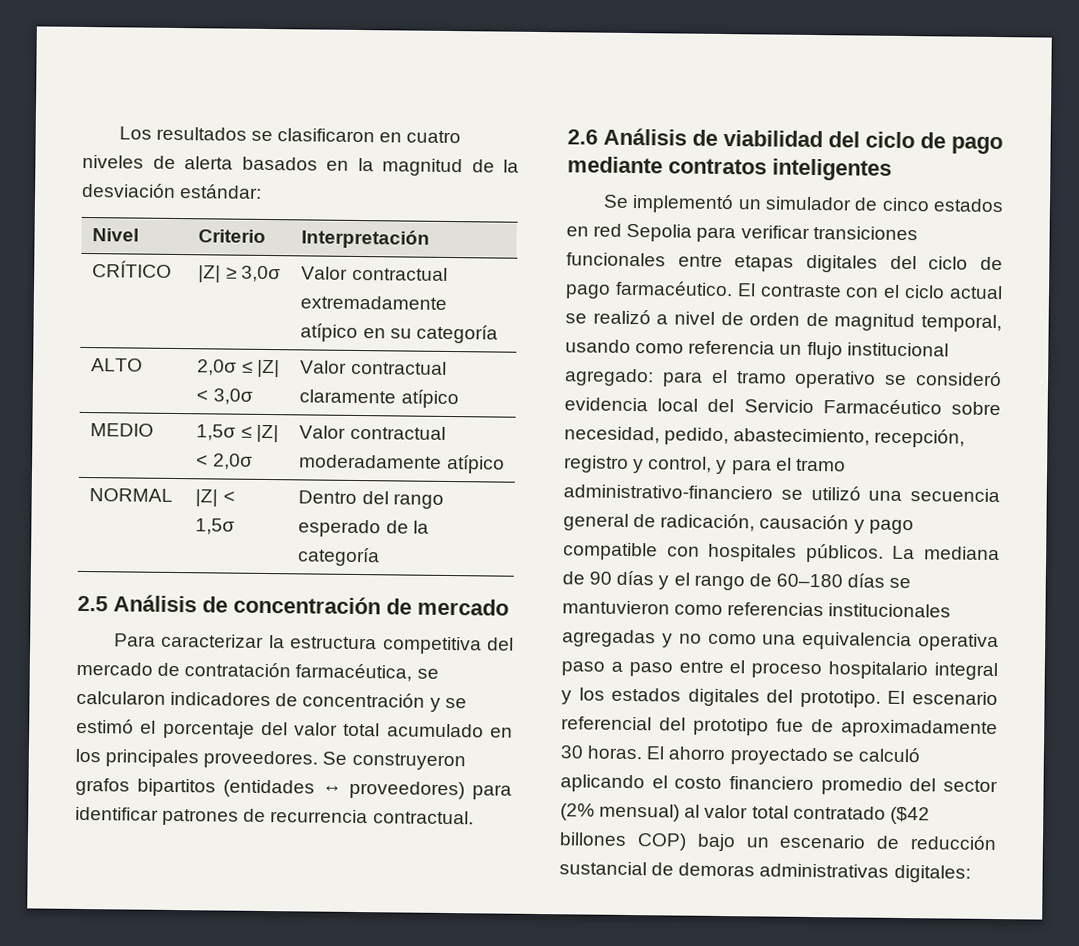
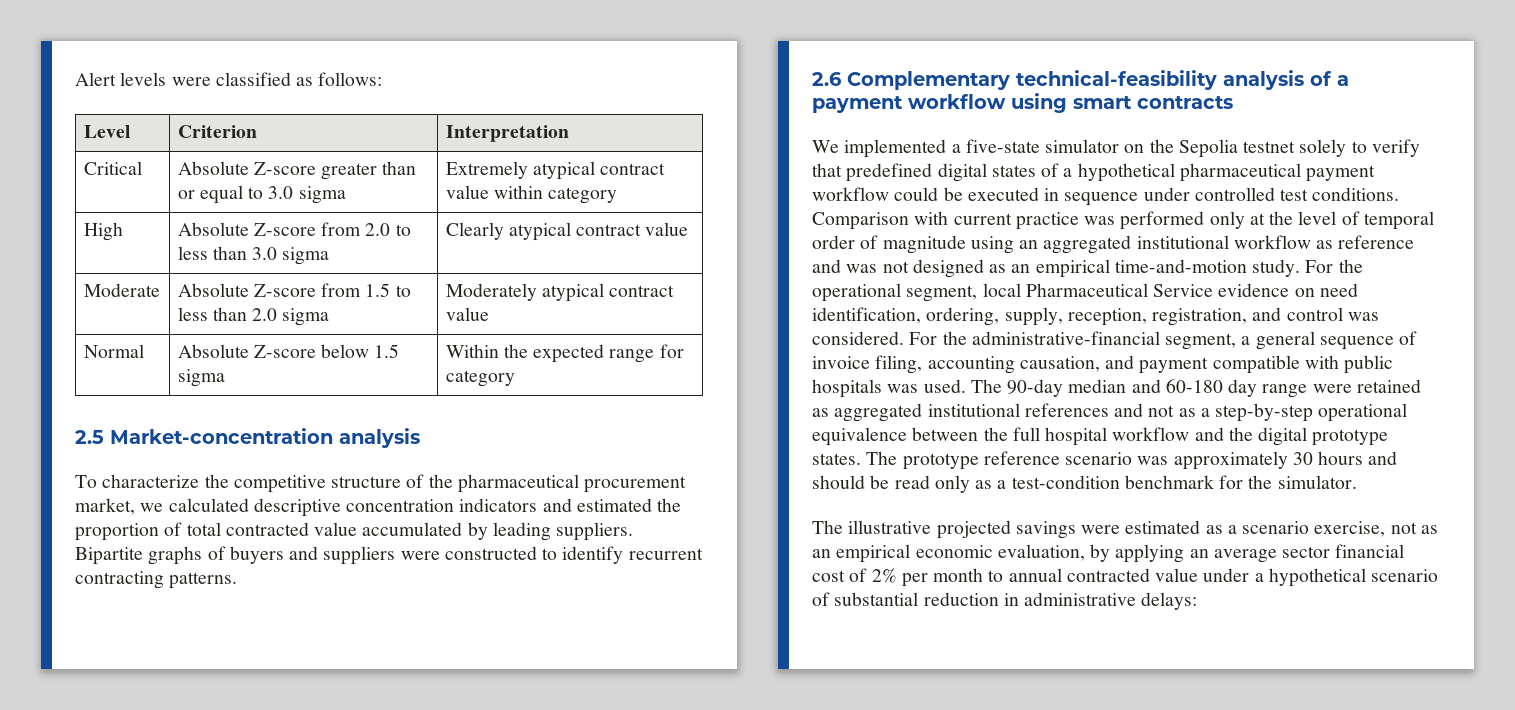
[118,126,462,144] [82,154,519,177] [82,182,263,199] [92,228,140,242] [198,229,267,243] [301,229,431,249] [92,260,173,278] [198,265,281,283] [301,266,448,281] [300,295,448,310] [300,323,498,344] [91,358,144,372] [197,359,280,378] [196,388,253,405] [300,360,447,375] [299,389,459,409] [90,423,155,437] [196,424,279,443] [196,453,253,470] [299,425,446,440] [299,454,505,474] [89,488,174,502] [195,489,235,507] [195,518,236,535] [298,490,444,509] [298,519,429,538] [297,547,381,567] [77,594,509,616] [113,633,514,655] [76,661,439,682] [76,690,467,712] [76,718,513,739] [75,748,466,771] [75,777,512,800] [75,806,474,826] [567,127,1003,155] [567,156,892,181] [602,194,1004,214] [566,223,918,243] [566,252,1004,273] [565,280,1003,300] [565,309,1002,333] [565,339,949,360] [564,368,1002,389] [564,397,1001,416] [564,426,966,448] [564,455,846,475] [563,484,1000,503] [563,513,914,535] [563,542,1000,563] [562,570,912,591] [562,600,952,618] [562,629,999,652] [561,660,999,681] [561,687,998,708] [561,716,998,739] [560,745,920,766] [560,774,998,796] [560,803,930,825] [559,832,997,852] [559,861,971,883] Los resultados se clasificaron en cuatro niveles de alerta basados en la magnitud de la desviación estándar: // Nivel | Criterio | Interpretación // CRÍTICO | |Z| ≥ 3,0σ | Valor contractual extremadamente atípico en su categoría // ALTO | 2,0σ ≤ |Z| < 3,0σ | Valor contractual claramente atípico // MEDIO | 1,5σ ≤ |Z| < 2,0σ | Valor contractual moderadamente atípico // NORMAL | |Z| < 1,5σ | Dentro del rango esperado de la categoría // 2.5 Análisis de concentración de mercado // Para caracterizar la estructura competitiva del mercado de contratación farmacéutica, se calcularon indicadores de concentración y se estimó el porcentaje del valor total acumulado en los principales proveedores. Se construyeron grafos bipartitos (entidades ↔ proveedores) para identificar patrones de recurrencia contractual. // 2.6 Análisis de viabilidad del ciclo de pago mediante contratos inteligentes // Se implementó un simulador de cinco estados en red Sepolia para verificar transiciones funcionales entre etapas digitales del ciclo de pago farmacéutico. El contraste con el ciclo actual se realizó a nivel de orden de magnitud temporal, usando como referencia un flujo institucional agregado: para el tramo operativo se consideró evidencia local del Servicio Farmacéutico sobre necesidad, pedido, abastecimiento, recepción, registro y control, y para el tramo administrativo-financiero se utilizó una secuencia general de radicación, causación y pago compatible con hospitales públicos. La mediana de 90 días y el rango de 60–180 días se mantuvieron como referencias institucionales agregadas y no como una equivalencia operativa paso a paso entre el proceso hospitalario integral y los estados digitales del prototipo. El escenario referencial del prototipo fue de aproximadamente 30 horas. El ahorro proyectado se calculó aplicando el costo financiero promedio del sector (2% mensual) al valor total contratado ($42 billones COP) bajo un escenario de reducción sustancial de demoras administrativas digitales: -> [75,72,383,86] [83,125,130,138] [177,125,257,138] [445,125,569,142] [83,161,142,175] [177,161,417,180] [177,185,346,204] [445,161,666,180] [445,185,618,204] [83,222,123,241] [177,222,411,236] [177,246,330,265] [445,222,689,241] [83,283,160,297] [177,283,411,297] [177,307,330,326] [445,283,675,302] [445,307,489,321] [83,344,144,358] [177,344,400,358] [177,369,225,387] [445,344,684,363] [445,370,515,387] [75,428,420,448] [75,474,687,493] [75,498,682,517] [75,522,634,541] [75,546,703,565] [75,571,238,589] [812,70,1349,90] [812,93,1233,113] [812,139,1420,158] [812,163,1376,182] [812,187,1400,206] [812,211,1434,230] [812,235,1415,254] [812,259,1363,278] [812,283,1358,302] [812,307,1379,326] [812,331,1418,350] [812,355,1394,374] [812,379,1421,398] [812,403,1408,422] [812,427,1389,446] [812,451,1398,470] [812,475,1357,493] [812,520,1438,539] [812,544,1405,563] [812,568,1439,587] [812,592,1198,610] Alert levels were classified as follows: // Level | Criterion | Interpretation // Critical | Absolute Z-score greater than or equal to 3.0 sigma | Extremely atypical contract value within category // High | Absolute Z-score from 2.0 to less than 3.0 sigma | Clearly atypical contract value // Moderate | Absolute Z-score from 1.5 to less than 2.0 sigma | Moderately atypical contract value // Normal | Absolute Z-score below 1.5 sigma | Within the expected range for category // 2.5 Market-concentration analysis // To characterize the competitive structure of the pharmaceutical procurement market, we calculated descriptive concentration indicators and estimated the proportion of total contracted value accumulated by leading suppliers. Bipartite graphs of buyers and suppliers were constructed to identify recurrent contracting patterns. // 2.6 Complementary technical-feasibility analysis of a payment workflow using smart contracts // We implemented a five-state simulator on the Sepolia testnet solely to verify that predefined digital states of a hypothetical pharmaceutical payment workflow could be executed in sequence under controlled test conditions. Comparison with current practice was performed only at the level of temporal order of magnitude using an aggregated institutional workflow as reference and was not designed as an empirical time-and-motion study. For the operational segment, local Pharmaceutical Service evidence on need identification, ordering, supply, reception, registration, and control was considered. For the administrative-financial segment, a general sequence of invoice filing, accounting causation, and payment compatible with public hospitals was used. The 90-day median and 60-180 day range were retained as aggregated institutional references and not as a step-by-step operational equivalence between the full hospital workflow and the digital prototype states. The prototype reference scenario was approximately 30 hours and should be read only as a test-condition benchmark for the simulator. // The illustrative projected savings were estimated as a scenario exercise, not as an empirical economic evaluation, by applying an average sector financial cost of 2% per month to annual contracted value under a hypothetical scenario of substantial reduction in administrative delays:

